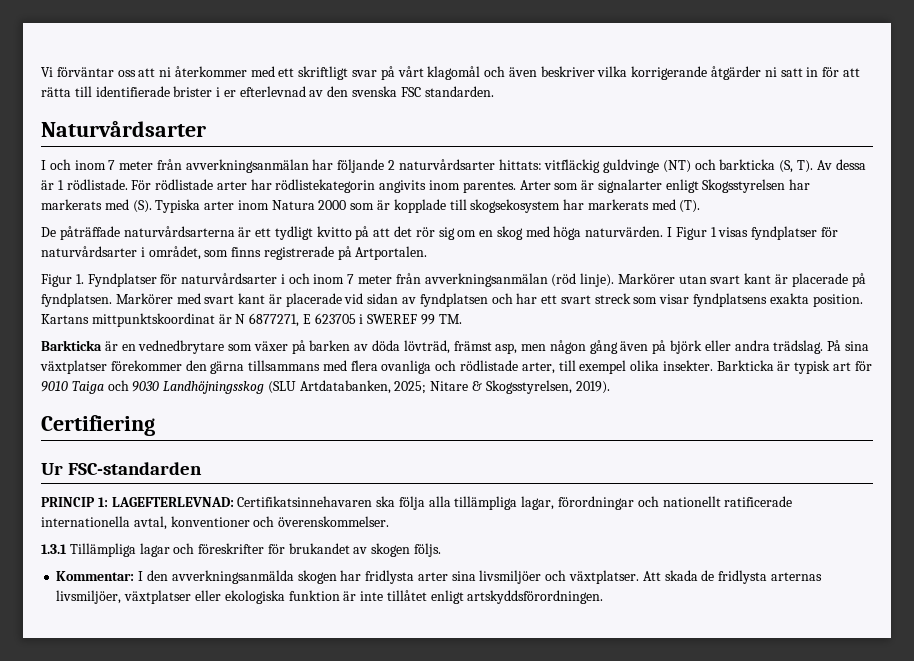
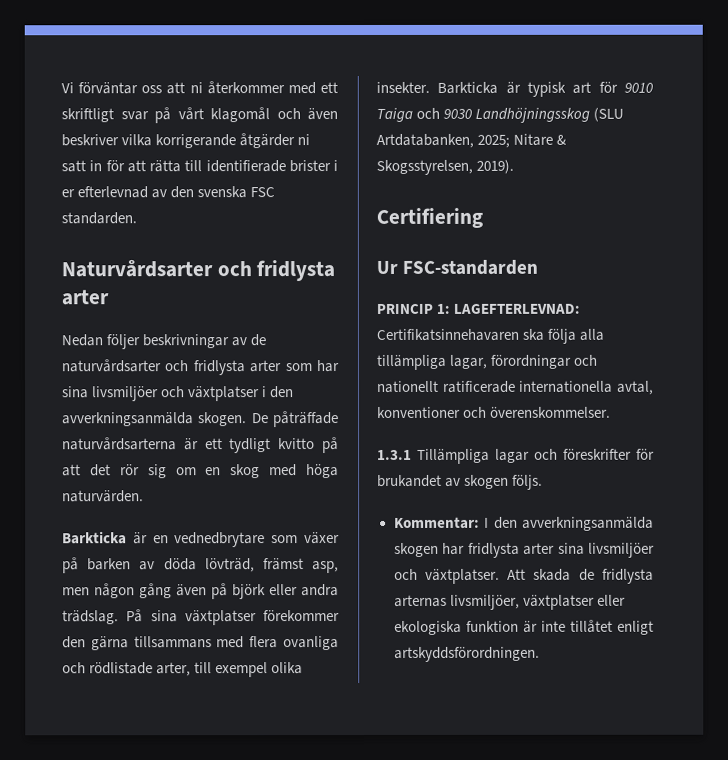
[41,159,866,173] [41,179,811,193] [41,199,701,213] // I och inom 7 meter från avverkningsanmälan har följande 2 naturvårdsarter hittats: vitfläckig guldvinge (NT) och barkticka (S, T). Av dessa är 1 rödlistade. För rödlistade arter har rödlistekategorin angivits inom parentes. Arter som är signalarter enligt Skogsstyrelsen har markerats med (S). Typiska arter inom Natura 2000 som är kopplade till skogsekosystem har markerats med (T). // -> [216,260,336,282] [61,289,109,306] [61,334,267,350] [61,359,339,376] [62,386,295,402] [62,412,248,427] och fridlysta arter // Nedan följer beskrivningar av de naturvårdsarter och fridlysta arter som har sina livsmiljöer och växtplatser i den avverkningsanmälda skogen.
[667,226,838,240] [41,246,428,260] [41,273,866,287] [41,293,863,307] [41,313,462,327] I Figur 1 visas fyndplatser för naturvårdsarter i området, som finns registrerade på Artportalen. // Figur 1. Fyndplatser för naturvårdsarter i och inom 7 meter från avverkningsanmälan (röd linje). Markörer utan svart kant är placerade på fyndplatsen. Markörer med svart kant är placerade vid sidan av fyndplatsen och har ett svart streck som visar fyndplatsens exakta position. Kartans mittpunktskoordinat är N 6877271, E 623705 i SWEREF 99 TM. -> (144, 496) none

